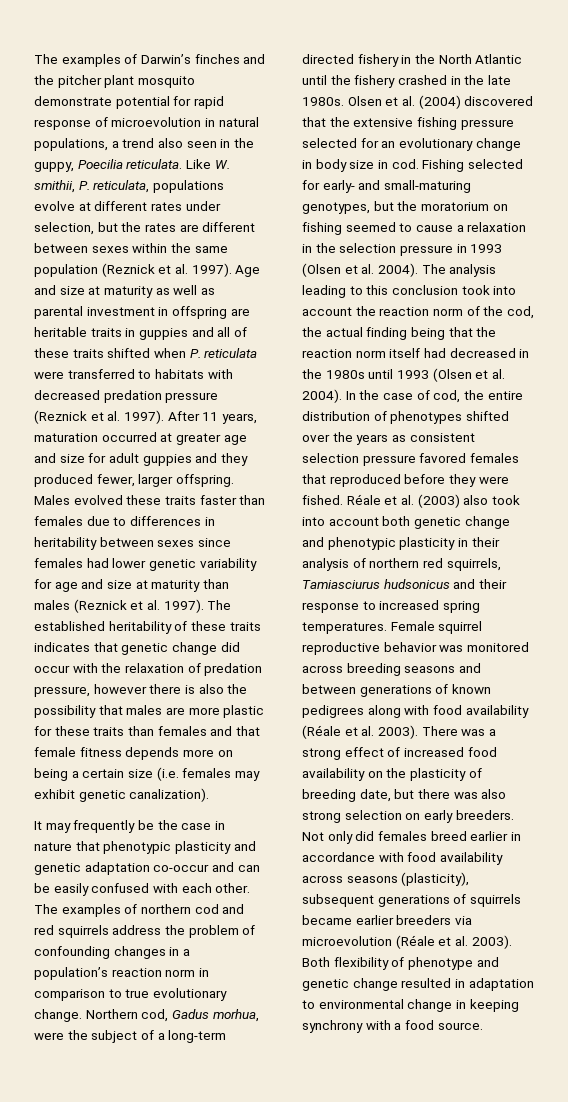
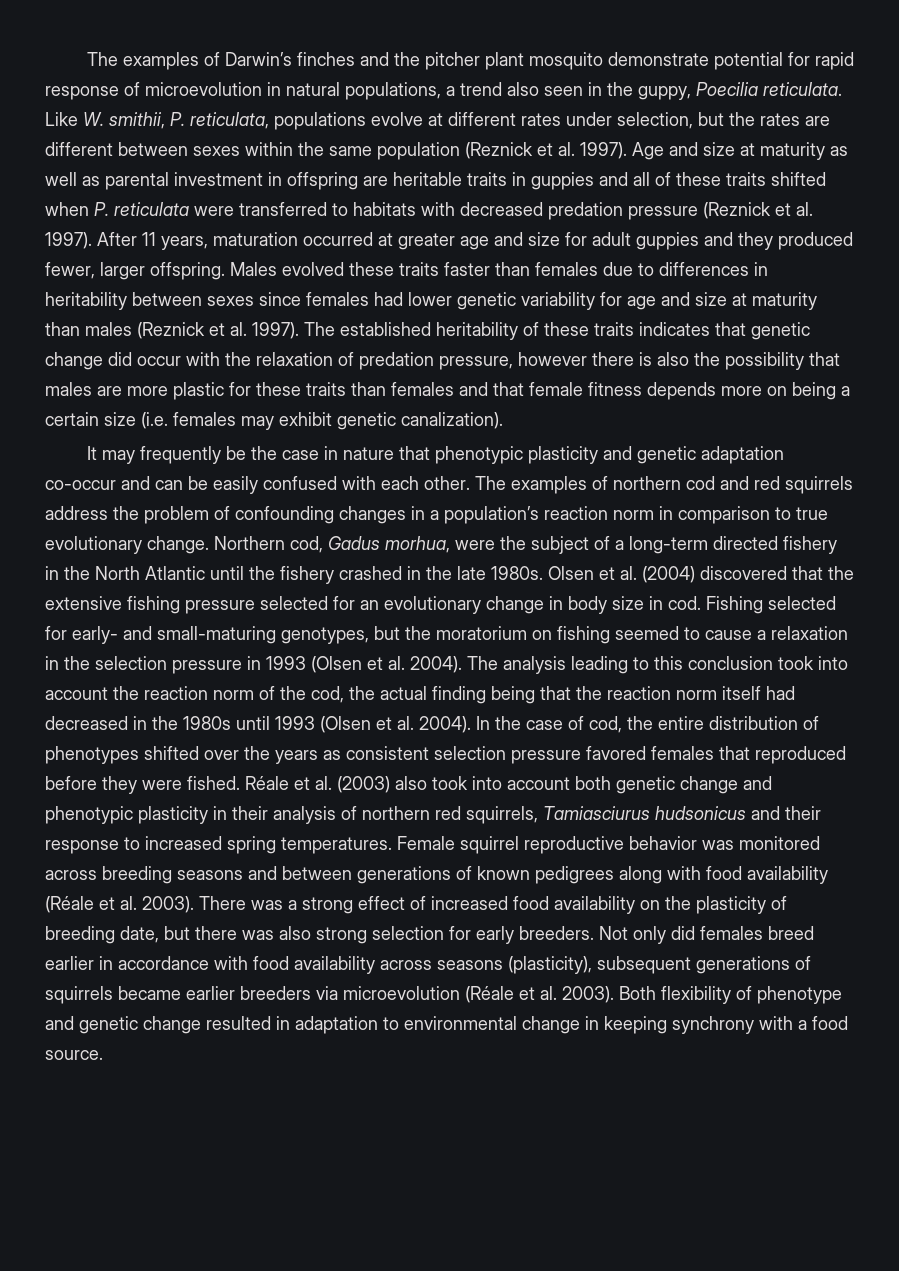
[405,813,421,820] on -> [449,926,471,940] for

